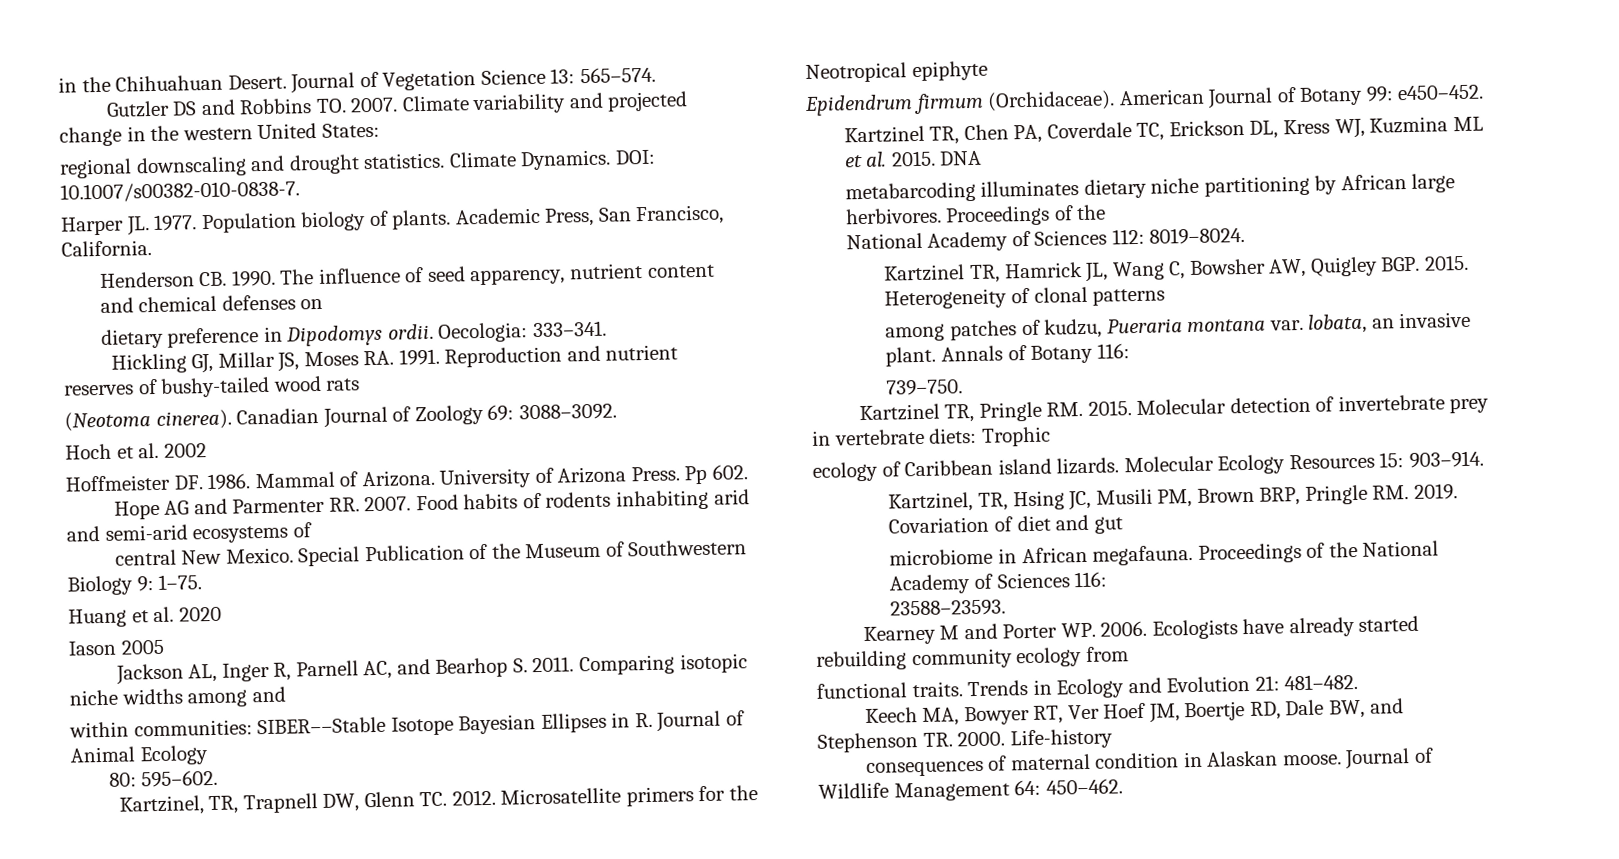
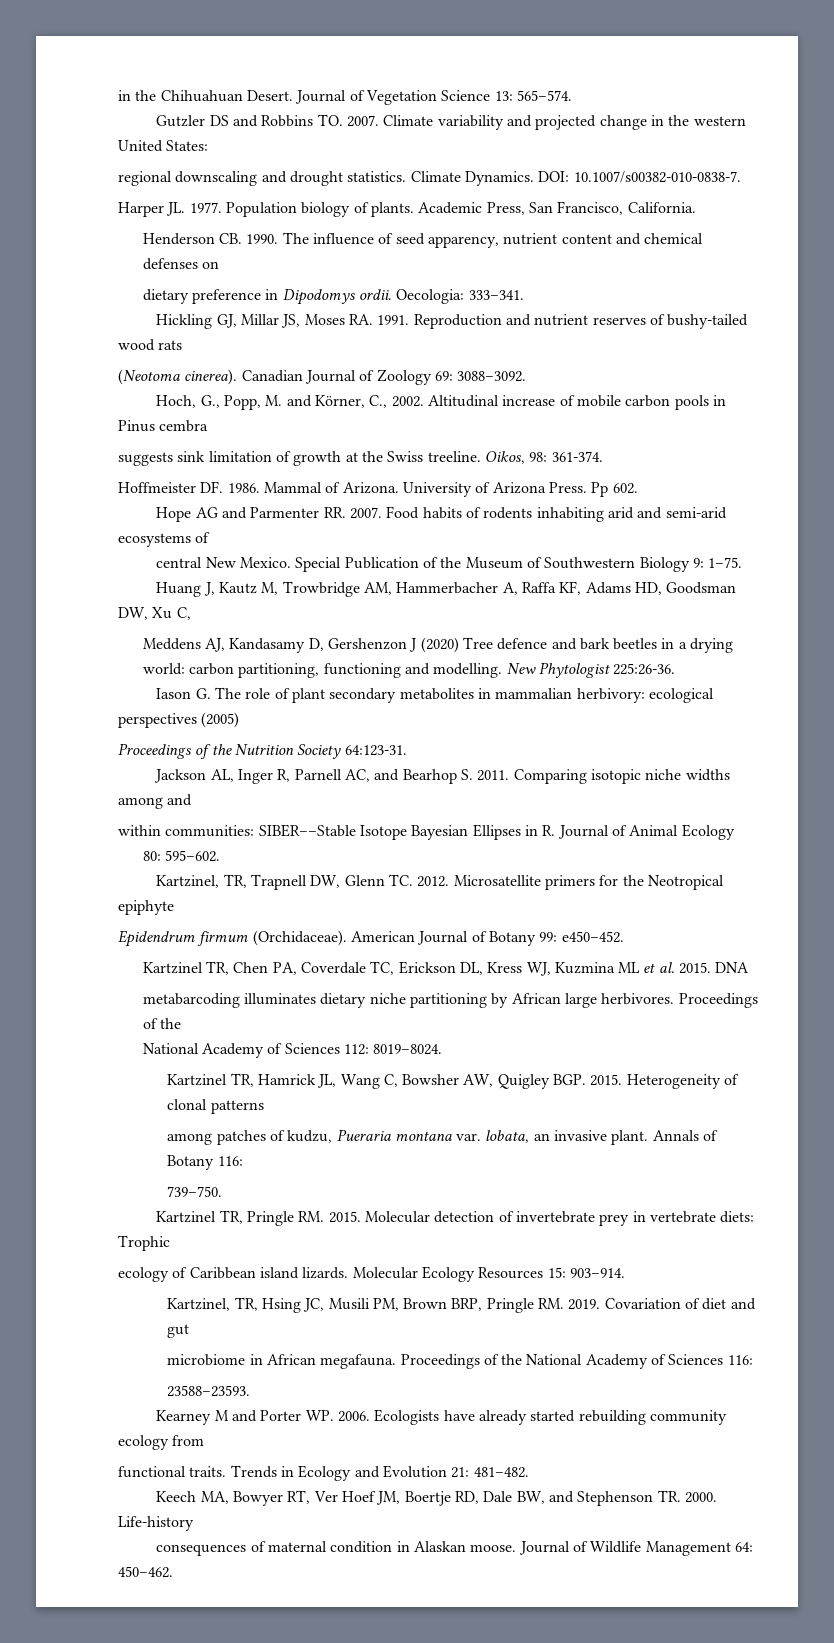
[65,442,207,460] Hoch et al. 2002 -> [156,395,726,410] [118,420,209,432] [118,451,603,466] Hoch, G., Popp, M. and Körner, C., 2002. Altitudinal increase of mobile carbon pools in Pinus cembra // suggests sink limitation of growth at the Swiss treeline. Oikos, 98: 361-374.
[131,606,222,623] [68,639,165,656] et al. 2020 // Iason 2005 -> [203,581,737,597] [118,607,191,620] [142,637,734,653] [142,662,676,678] [156,687,714,703] [118,712,240,728] [118,743,407,759] J, Kautz M, Trowbridge AM, Hammerbacher A, Raffa KF, Adams HD, Goodsman DW, Xu C, // Meddens AJ, Kandasamy D, Gershenzon J (2020) Tree defence and bark beetles in a drying world: carbon partitioning, functioning and modelling. New Phytologist 225:26-36. // Iason G. The role of plant secondary metabolites in mammalian herbivory: ecological perspectives (2005) // Proceedings of the Nutrition Society 64:123-31.

